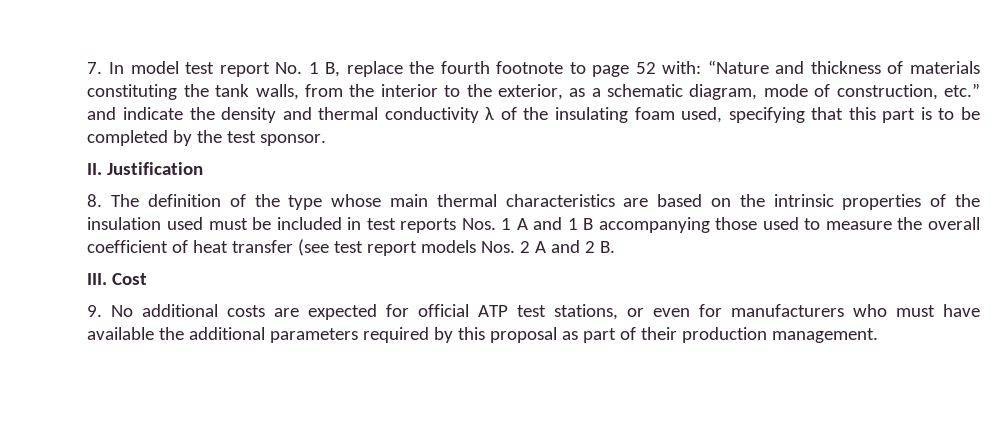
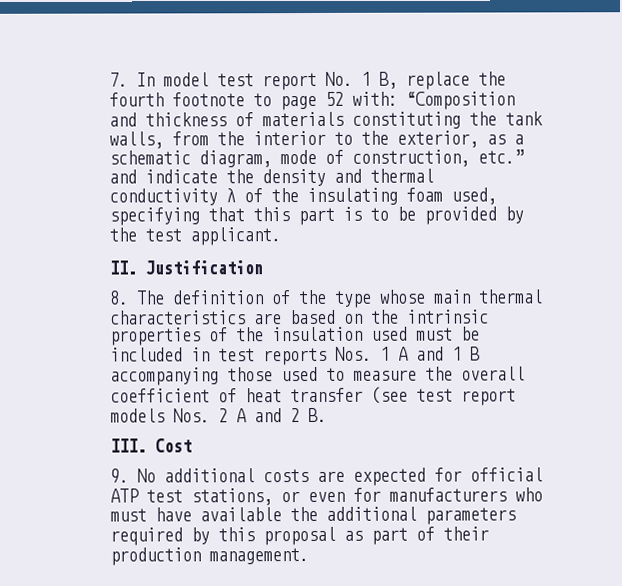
[707,60,769,74] “Nature -> [406,91,516,110] “Composition
[87,130,169,146] completed -> [424,206,498,225] provided
[260,134,327,146] sponsor. -> [190,227,282,246] applicant.

